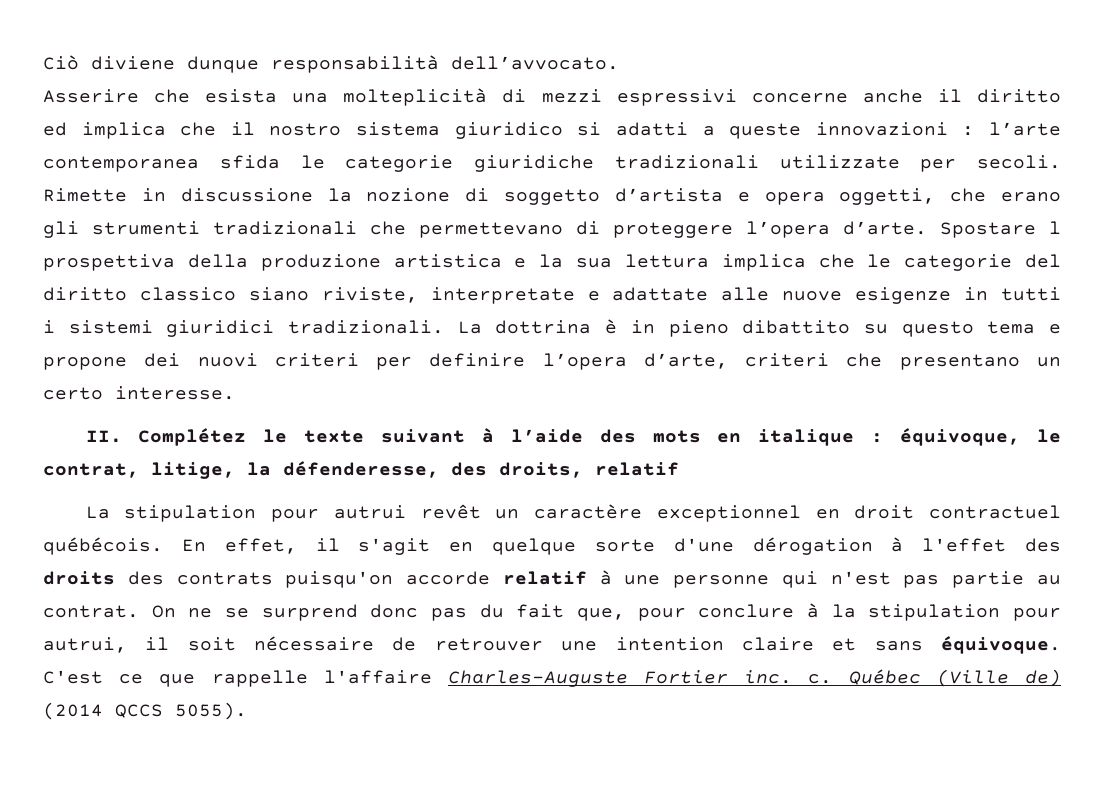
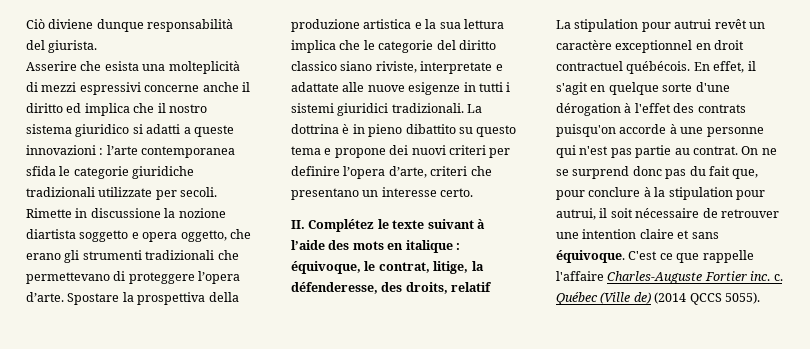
[451,56,619,70] dell’avvocato. -> [26,40,98,53] del giurista.
[465,188,723,205] di soggetto d’artista -> [26,229,129,242] diartista soggetto
[839,188,936,205] oggetti, -> [180,230,227,242] oggetto,
[1049,221,1061,234] l -> [122,292,134,302] la
[43,386,235,400] certo interesse. -> [381,187,474,197] interesse certo.
[43,571,164,585] droits des -> (695, 108) none
[502,571,587,585] relatif -> (667, 129) none

